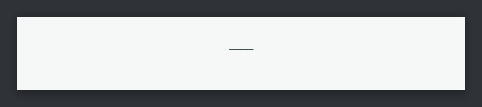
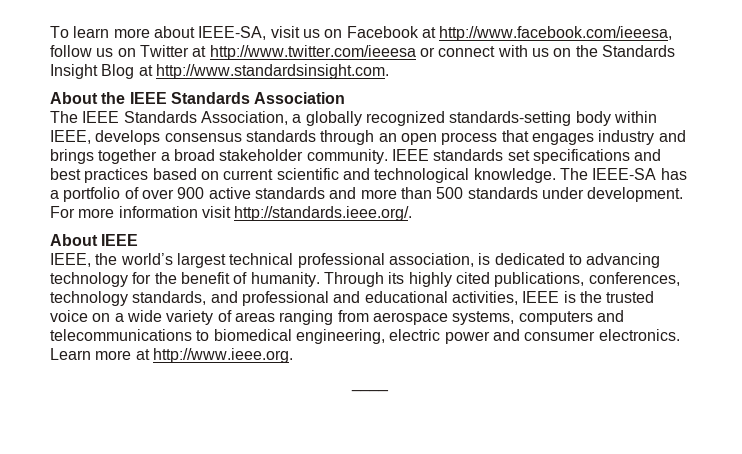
(229, 49) none -> [50,26,673,41] [50,45,675,60] [50,64,389,79] [50,92,346,104] [50,111,657,126] [50,130,686,145] [50,149,662,164] [50,168,687,183] [50,187,684,202] [50,206,413,221] [50,234,139,246] [50,253,661,268] [50,272,680,287] [50,291,655,306] [50,310,624,325] [50,329,680,344] [50,348,293,363] To learn more about IEEE-SA, visit us on Facebook at http://www.facebook.com/ieeesa, follow us on Twitter at http://www.twitter.com/ieeesa or connect with us on the Standards Insight Blog at http://www.standardsinsight.com. // About the IEEE Standards Association // The IEEE Standards Association, a globally recognized standards-setting body within IEEE, develops consensus standards through an open process that engages industry and brings together a broad stakeholder community. IEEE standards set specifications and best practices based on current scientific and technological knowledge. The IEEE-SA has a portfolio of over 900 active standards and more than 500 standards under development. For more information visit http://standards.ieee.org/. // About IEEE // IEEE, the world’s largest technical professional association, is dedicated to advancing technology for the benefit of humanity. Through its highly cited publications, conferences, technology standards, and professional and educational activities, IEEE is the trusted voice on a wide variety of areas ranging from aerospace systems, computers and telecommunications to biomedical engineering, electric power and consumer electronics. Learn more at http://www.ieee.org. //

